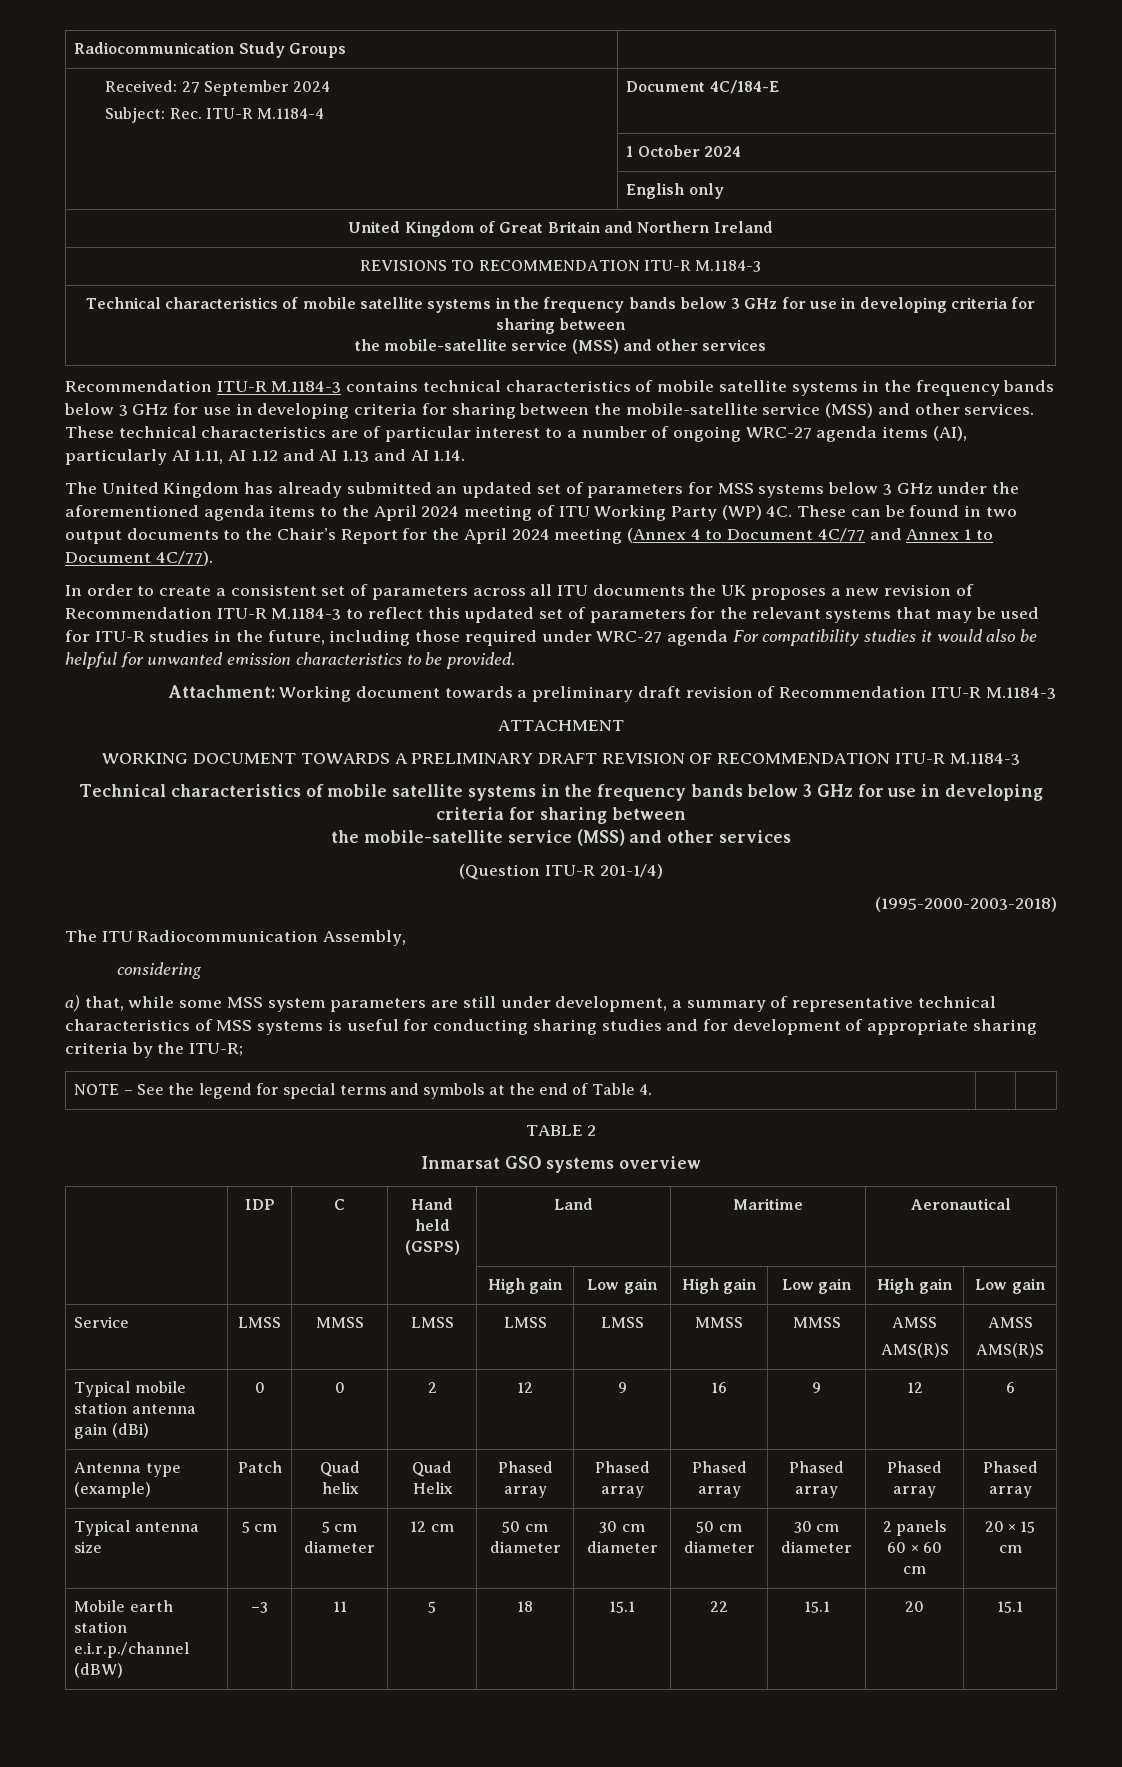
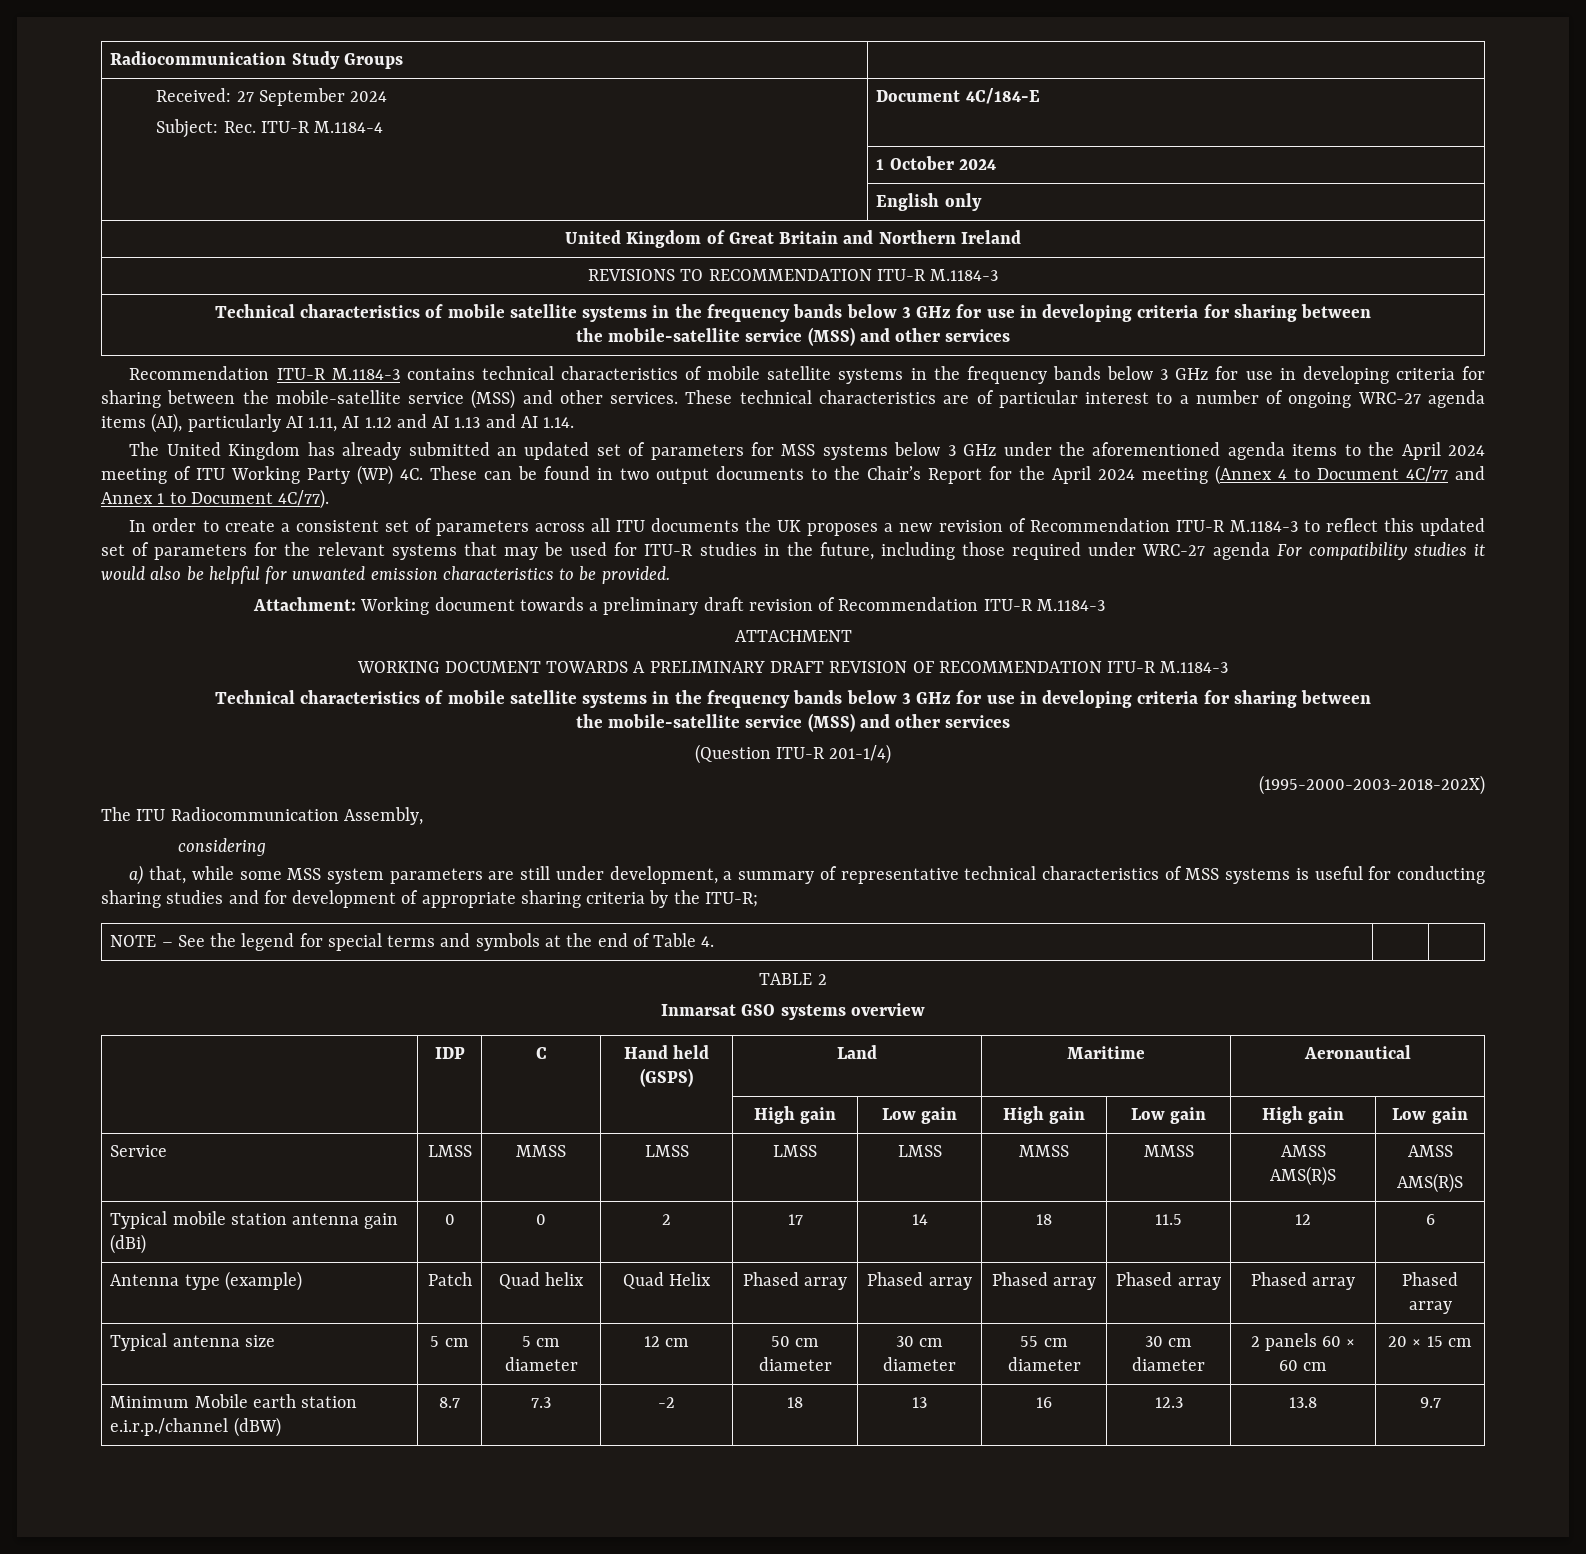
[875,897,1057,912] (1995-2000-2003-2018) -> [1259,775,1485,795] (1995-2000-2003-2018-202X)
[517,1382,533,1393] [617,1382,627,1393] [711,1382,727,1393] [812,1382,821,1393] 12 | 9 | 16 | 9 -> [787,1214,803,1225] [911,1214,928,1225] [1036,1214,1052,1225] [1155,1214,1182,1225] 17 | 14 | 18 | 11.5
[696,1521,715,1533] 50 -> [1020,1336,1039,1347] 55
(1022, 1549) none -> [110,1396,190,1408] Minimum
[251,1602,268,1613] [332,1601,347,1612] [428,1601,436,1613] [517,1601,533,1612] [609,1601,635,1613] [710,1601,728,1612] [803,1601,830,1613] [905,1601,924,1612] [997,1601,1023,1613] −3 | 11 | 5 | 18 | 15.1 | 22 | 15.1 | 20 | 15.1 -> [439,1397,460,1408] [531,1397,551,1408] [658,1397,675,1408] [787,1397,803,1408] [912,1397,927,1408] [1036,1397,1052,1408] [1154,1397,1183,1408] [1289,1397,1317,1408] [1419,1397,1441,1408] 8.7 | 7.3 | -2 | 18 | 13 | 16 | 12.3 | 13.8 | 9.7

